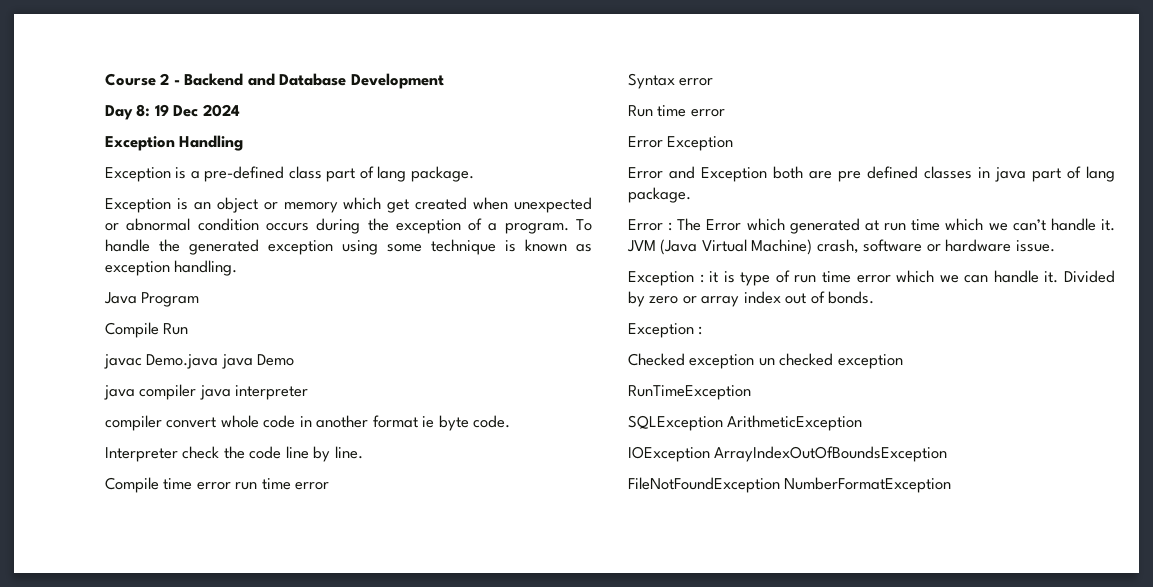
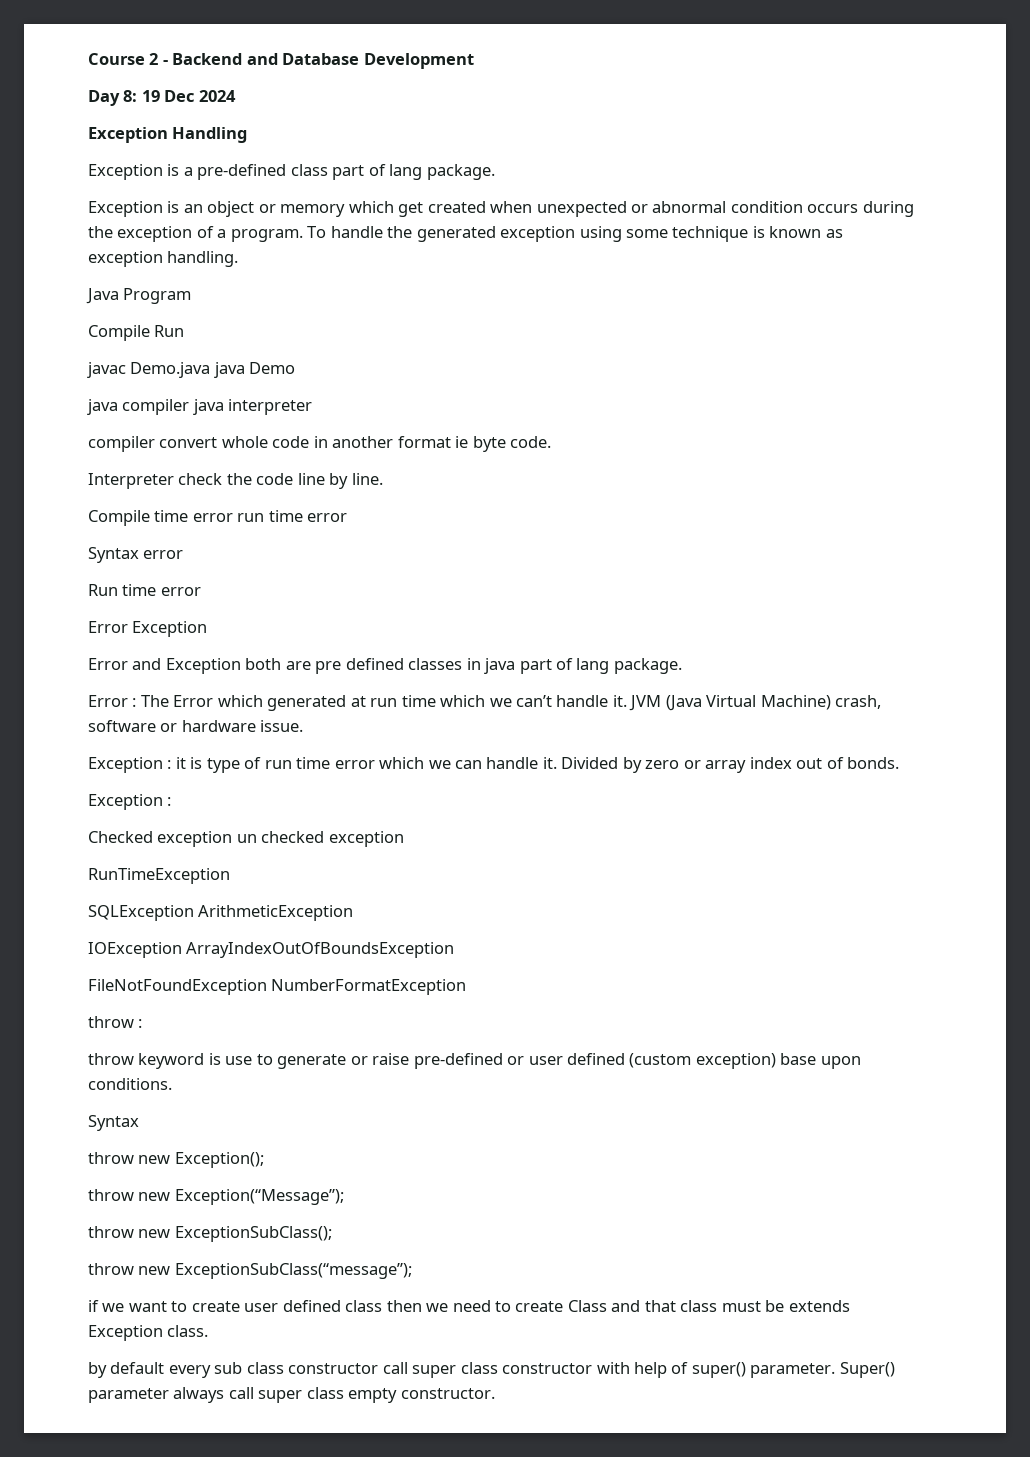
(952, 485) none -> [88,1016,143,1028] [88,1053,861,1069] [88,1078,172,1090] [88,1115,139,1131] [88,1152,264,1168] [88,1189,344,1205] [88,1226,332,1242] [88,1263,412,1279] [88,1300,850,1312] [88,1325,209,1341] [88,1362,895,1378] [88,1387,495,1403] // throw : // throw keyword is use to generate or raise pre-defined or user defined (custom exception) base upon conditions. // Syntax // throw new Exception(); // throw new Exception(“Message”); // throw new ExceptionSubClass(); // throw new ExceptionSubClass(“message”); // if we want to create user defined class then we need to create Class and that class must be extends Exception class. // by default every sub class constructor call super class constructor with help of super() parameter. Super() parameter always call super class empty constructor.

